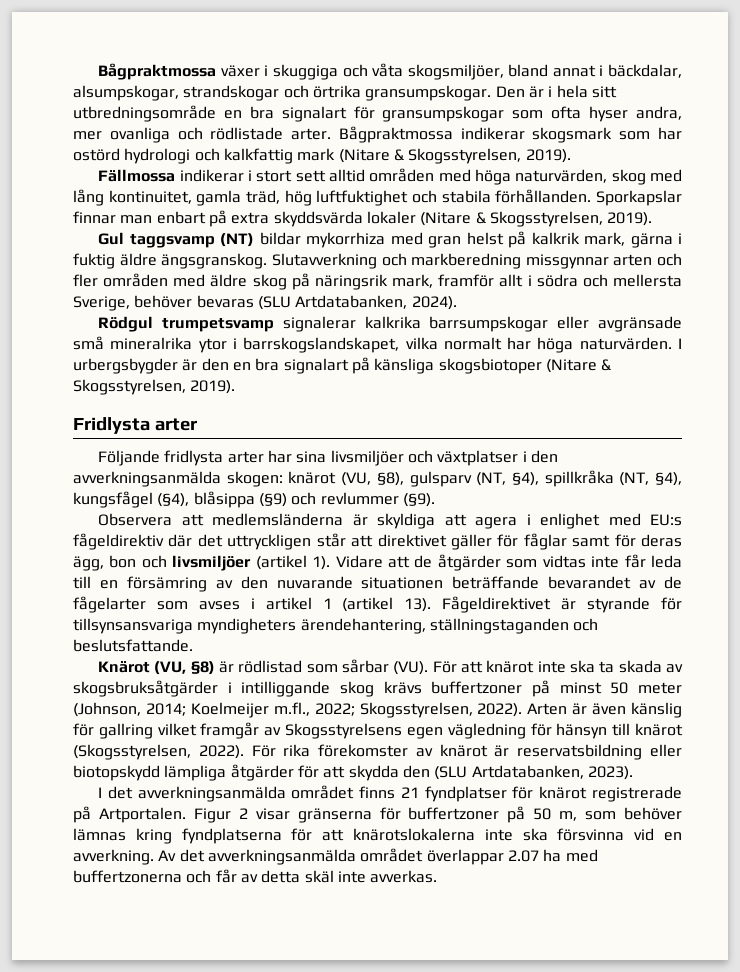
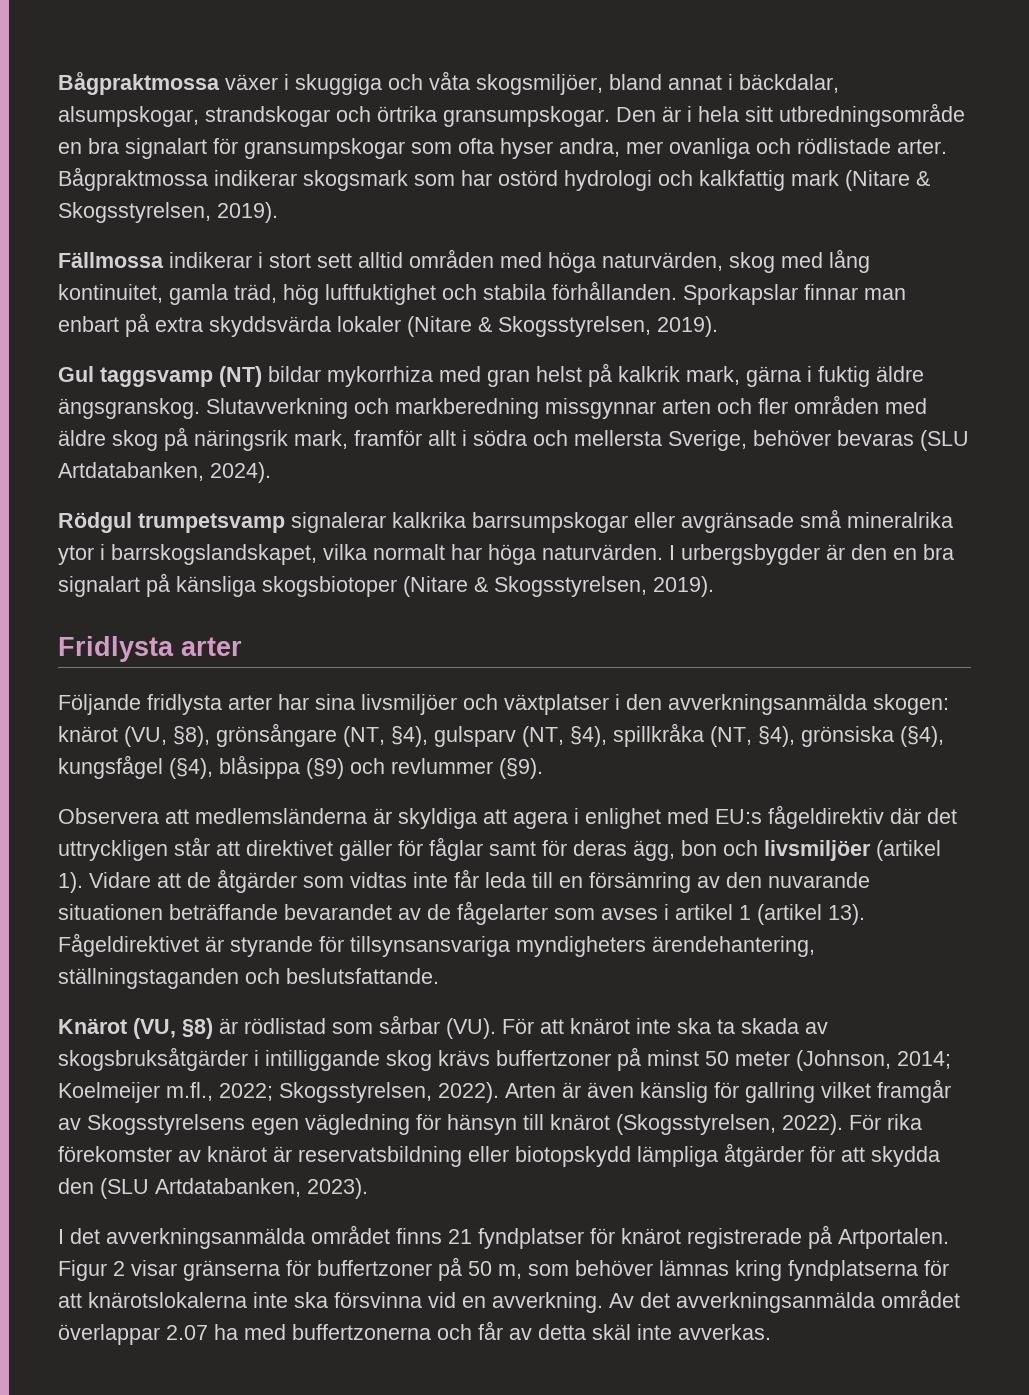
(404, 479) none -> [216,723,428,747] grönsångare (NT, §4),
(682, 479) none -> [801,726,944,747] grönsiska (§4),

